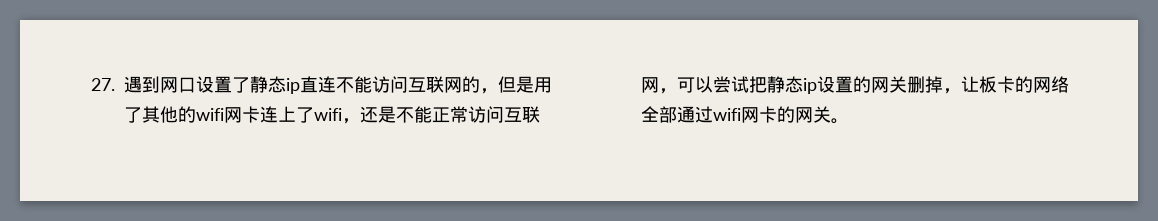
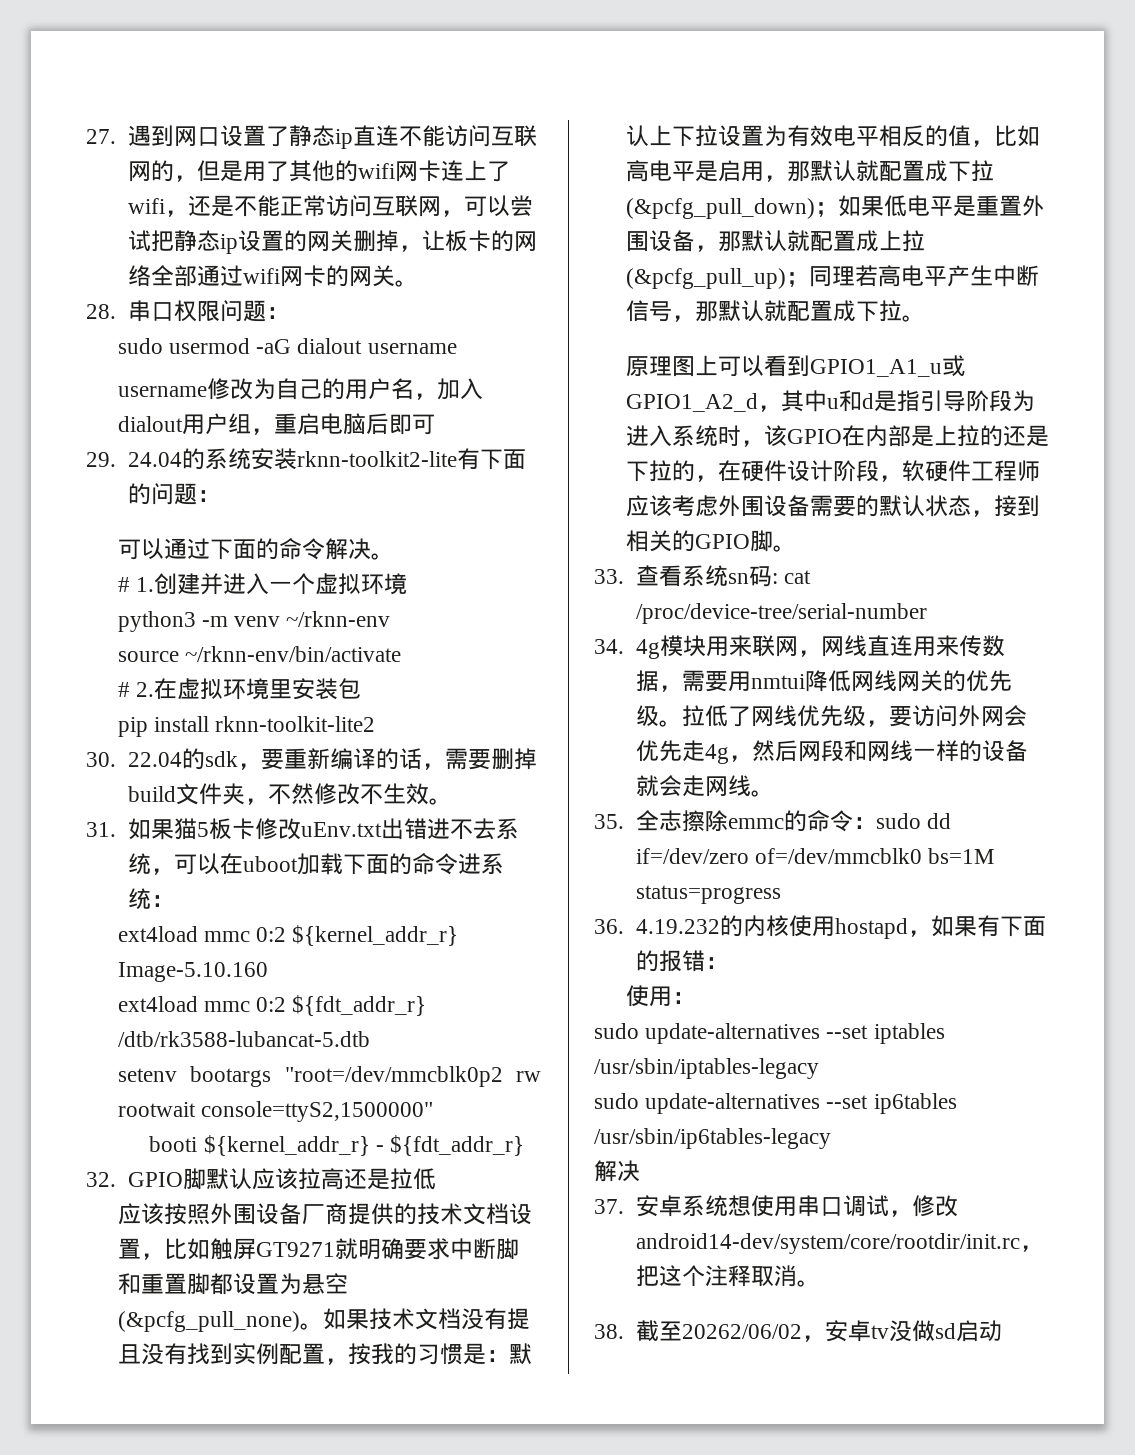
(849, 121) none -> [86,300,289,322] [117,338,457,354] [117,378,483,400] [117,413,435,435] [86,448,526,470] [127,483,220,505] [117,538,394,560] [117,573,407,595] [117,611,391,632] [117,646,401,662] [117,678,361,700] [117,716,376,737] [86,748,537,770] [127,783,452,805] [86,818,519,840] [127,853,504,875] [127,888,174,910] [117,925,459,946] [117,962,268,982] [117,995,427,1016] [117,1031,370,1047] [117,1066,541,1087] [117,1101,433,1122] [149,1135,525,1156] [86,1168,436,1190] [117,1203,532,1225] [117,1238,519,1260] [117,1273,348,1295] [117,1308,530,1332] [117,1343,532,1365] [625,125,1040,147] [625,160,994,182] [625,195,1045,219] [625,230,925,252] [625,265,1039,289] [625,300,925,322] [625,355,965,377] [625,390,1035,412] [625,425,1049,447] [625,460,1040,482] [625,495,1040,517] [625,530,796,552] [594,565,811,587] [635,603,927,624] [594,635,1005,659] [635,670,1012,692] [635,705,1027,727] [635,740,1028,764] [635,775,774,797] [594,810,951,832] [635,848,994,864] [635,885,781,904] [594,915,1046,939] [635,950,728,972] [625,985,695,1007] [594,1023,945,1044] [594,1058,819,1079] [594,1093,957,1114] [594,1128,831,1149] [594,1160,640,1182] [594,1195,958,1217] [635,1233,1043,1254] [635,1265,820,1287] [594,1320,1002,1342] // 28.串口权限问题： // sudo usermod -aG dialout username // username修改为自己的用户名，加入dialout用户组，重启电脑后即可 // 29. 24.04的系统安装rknn-toolkit2-lite有下面的问题： // 可以通过下面的命令解决。 // # 1.创建并进入一个虚拟环境 // python3 -m venv ~/rknn-env // source ~/rknn-env/bin/activate // # 2.在虚拟环境里安装包 // pip install rknn-toolkit-lite2 // 30. 22.04的sdk，要重新编译的话，需要删掉build文件夹，不然修改不生效。 // 31.如果猫5板卡修改uEnv.txt出错进不去系统，可以在uboot加载下面的命令进系统： // ext4load mmc 0:2 ${kernel_addr_r} Image-5.10.160 // ext4load mmc 0:2 ${fdt_addr_r} /dtb/rk3588-lubancat-5.dtb // setenv bootargs "root=/dev/mmcblk0p2 rw rootwait console=ttyS2,1500000" // booti ${kernel_addr_r} - ${fdt_addr_r} // 32. GPIO脚默认应该拉高还是拉低 // 应该按照外围设备厂商提供的技术文档设置，比如触屏GT9271就明确要求中断脚和重置脚都设置为悬空(&pcfg_pull_none)。如果技术文档没有提且没有找到实例配置，按我的习惯是：默认上下拉设置为有效电平相反的值，比如高电平是启用，那默认就配置成下拉(&pcfg_pull_down)；如果低电平是重置外围设备，那默认就配置成上拉(&pcfg_pull_up)；同理若高电平产生中断信号，那默认就配置成下拉。 // 原理图上可以看到GPIO1_A1_u或GPIO1_A2_d，其中u和d是指引导阶段为进入系统时，该GPIO在内部是上拉的还是下拉的，在硬件设计阶段，软硬件工程师应该考虑外围设备需要的默认状态，接到相关的GPIO脚。 // 33.查看系统sn码: cat /proc/device-tree/serial-number // 34. 4g模块用来联网，网线直连用来传数据，需要用nmtui降低网线网关的优先级。拉低了网线优先级，要访问外网会优先走4g，然后网段和网线一样的设备就会走网线。 // 35.全志擦除emmc的命令：sudo dd if=/dev/zero of=/dev/mmcblk0 bs=1M status=progress // 36. 4.19.232的内核使用hostapd，如果有下面的报错： // 使用： // sudo update-alternatives --set iptables /usr/sbin/iptables-legacy // sudo update-alternatives --set ip6tables /usr/sbin/ip6tables-legacy // 解决 // 37.安卓系统想使用串口调试，修改android14-dev/system/core/rootdir/init.rc，把这个注释取消。 // 38.截至20262/06/02，安卓tv没做sd启动

